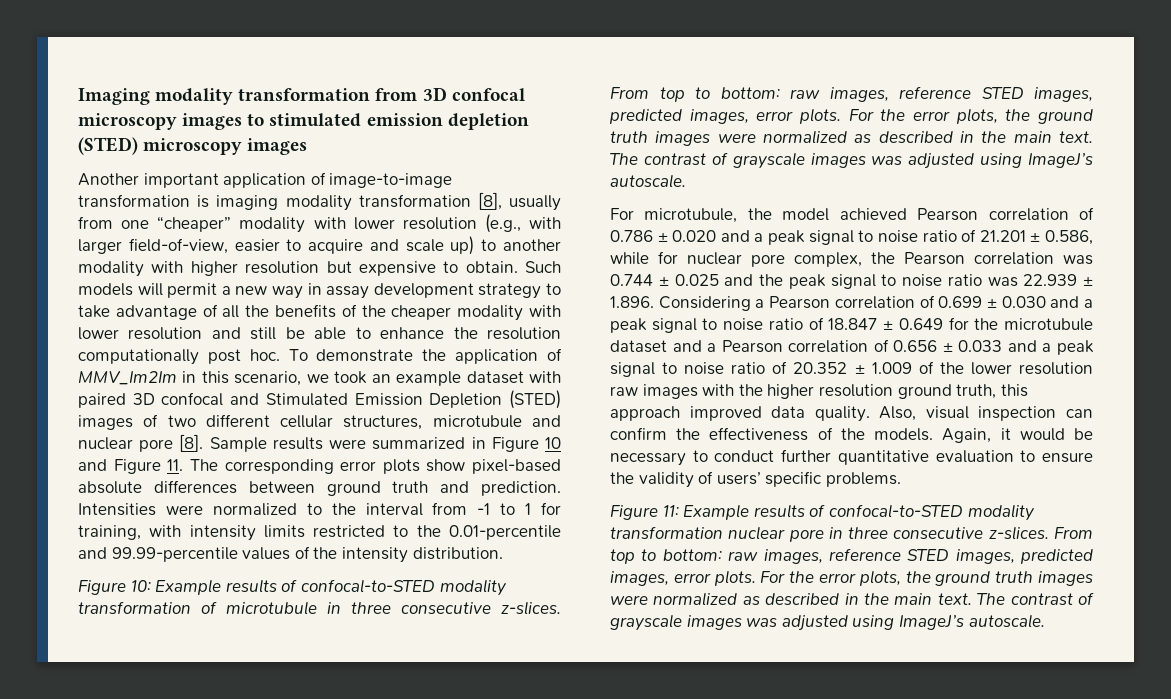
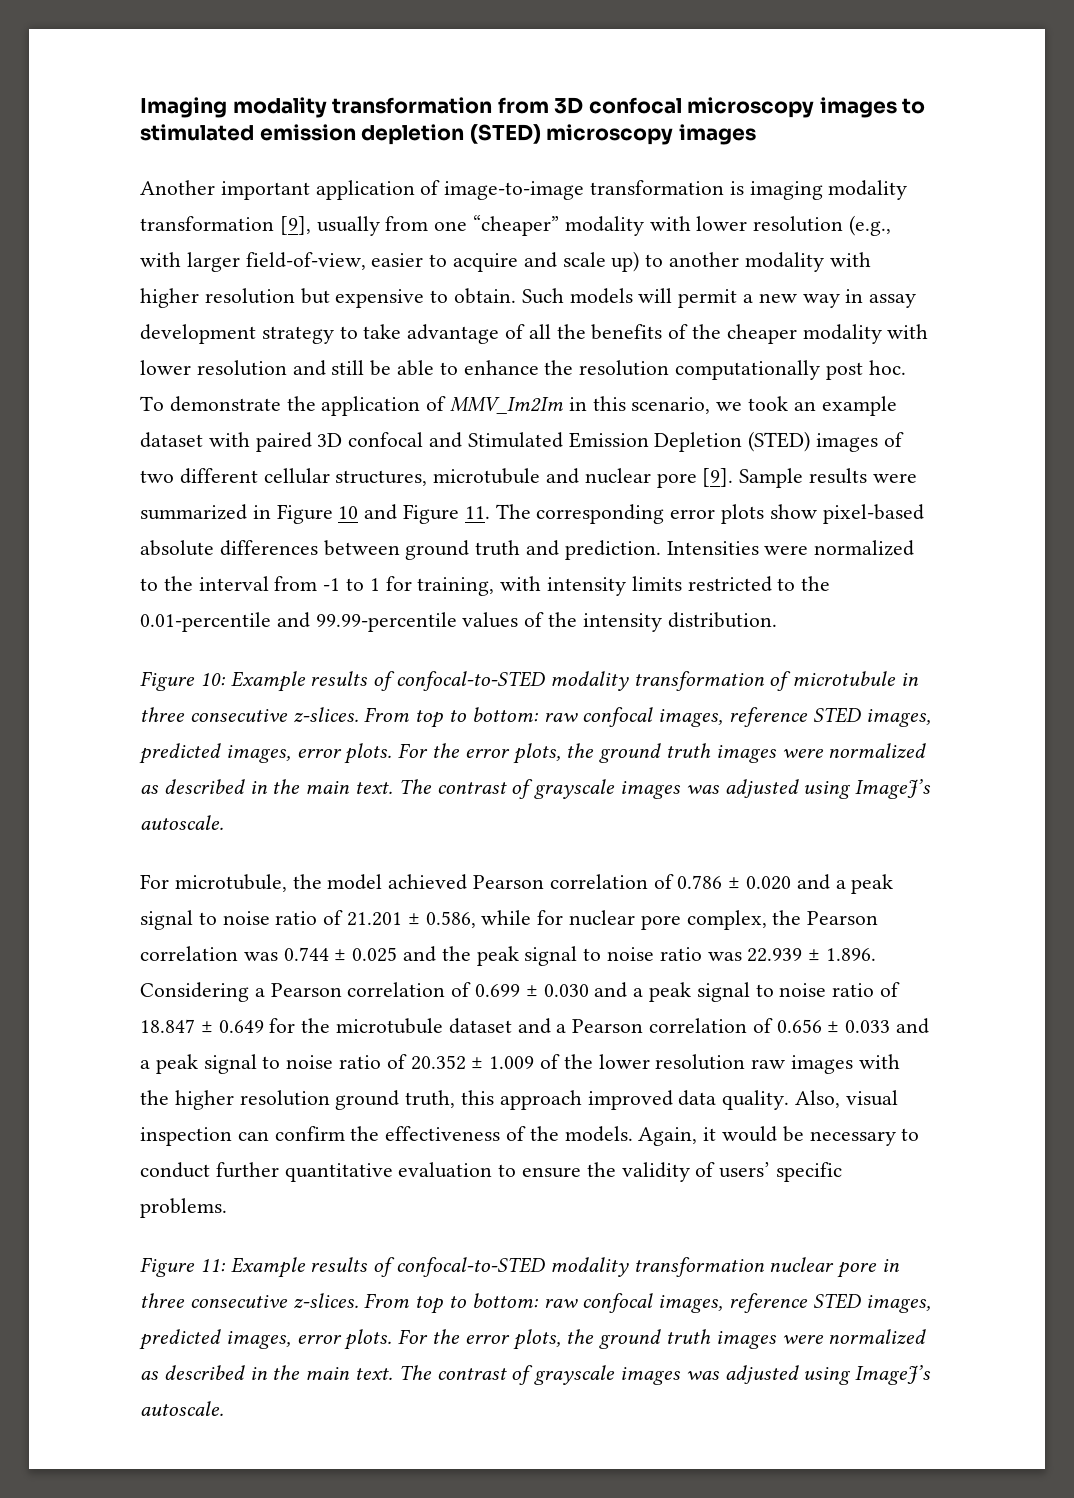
[477,192,502,210] [8], -> [279,216,311,235] [9],
[179,434,204,452] [8]. -> [702,468,734,487] [9].
(820, 94) none -> [582,707,654,727] confocal
(759, 556) none -> [582,1293,654,1313] confocal

